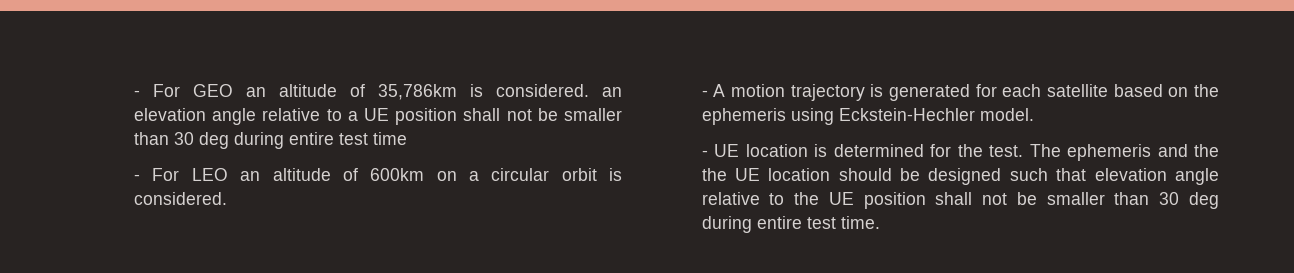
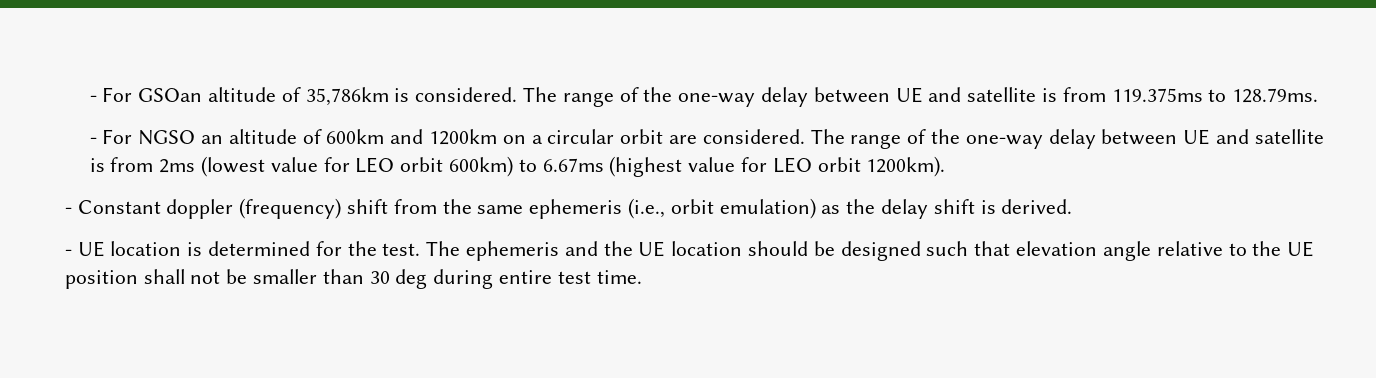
[134,84,267,97] - For GEO an -> [89,87,203,102] - For GSOan
[602,87,623,97] [134,108,623,125] [134,132,408,149] [134,168,228,181] an elevation angle relative to a UE position shall not be smaller than 30 deg during entire test time // - For LEO -> [523,87,1319,107] [89,129,196,145] The range of the one-way delay between UE and satellite is from 119.375ms to 128.79ms. // - For NGSO
(425, 174) none -> [390,129,498,145] and 1200km
[609,168,622,181] [134,192,228,205] [701,84,1219,101] [701,108,1034,125] is considered. // - A motion trajectory is generated for each satellite based on the ephemeris using Eckstein-Hechler model. -> [669,129,1324,149] [89,156,946,177] [64,198,1073,219] are considered. The range of the one-way delay between UE and satellite is from 2ms (lowest value for LEO orbit 600km) to 6.67ms (highest value for LEO orbit 1200km). // - Constant doppler (frequency) shift from the same ephemeris (i.e., orbit emulation) as the delay shift is derived.
[701,168,727,181] the -> (633, 248) none

